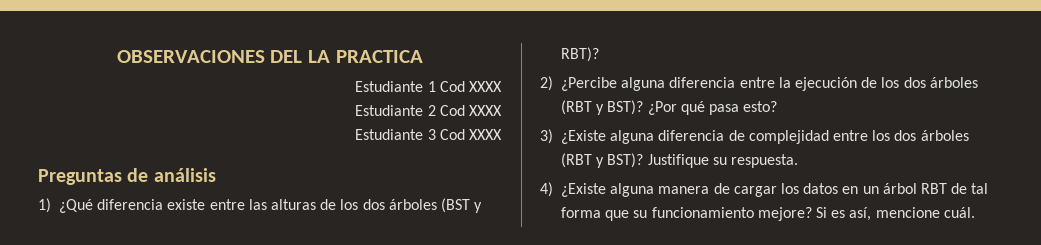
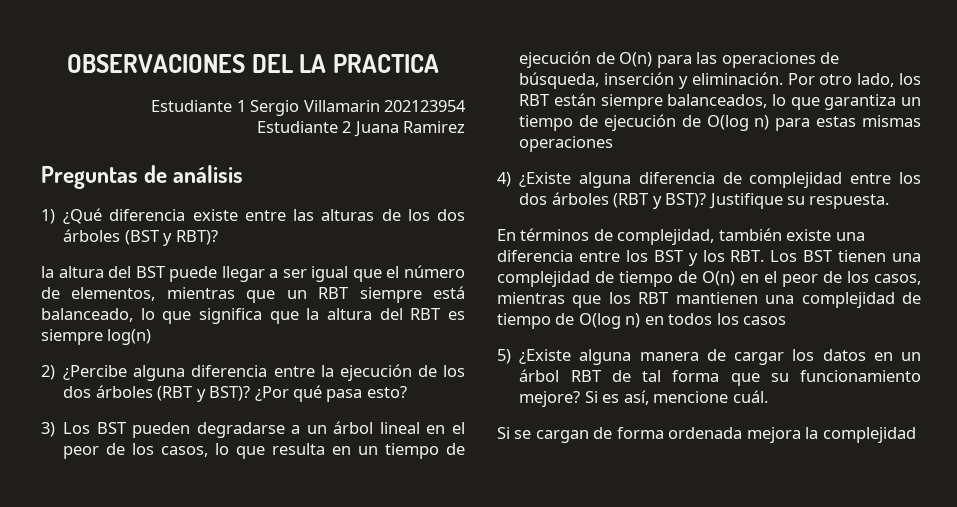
[439,81,502,92] Cod XXXX -> [250,100,466,116] Sergio Villamarin 202123954
[439,105,502,116] [355,129,502,140] Cod XXXX // Estudiante 3 Cod XXXX -> [353,121,465,137] Juana Ramirez
(600, 54) none -> [41,265,465,282] [41,286,465,303] [41,308,466,324] [41,329,152,345] // la altura del BST puede llegar a ser igual que el número de elementos, mientras que un RBT siempre está balanceado, lo que significa que la altura del RBT es siempre log(n)
(553, 136) none -> [63,421,465,438] [63,443,466,459] [519,51,839,68] [519,72,921,89] [519,93,921,110] [519,114,921,131] [519,136,614,152] [497,172,511,187] Los BST pueden degradarse a un árbol lineal en el peor de los casos, lo que resulta en un tiempo de ejecución de O(n) para las operaciones de búsqueda, inserción y eliminación. Por otro lado, los RBT están siempre balanceados, lo que garantiza un tiempo de ejecución de O(log n) para estas mismas operaciones // 4)
[540,182,553,197] 4) -> [497,228,865,245] [497,250,921,266] [497,271,921,287] [497,292,921,308] [497,313,787,329] [497,349,511,364] En términos de complejidad, también existe una diferencia entre los BST y los RBT. Los BST tienen una complejidad de tiempo de O(n) en el peor de los casos, mientras que los RBT mantienen una complejidad de tiempo de O(log n) en todos los casos // 5)
(975, 212) none -> [497,427,916,443] // Si se cargan de forma ordenada mejora la complejidad

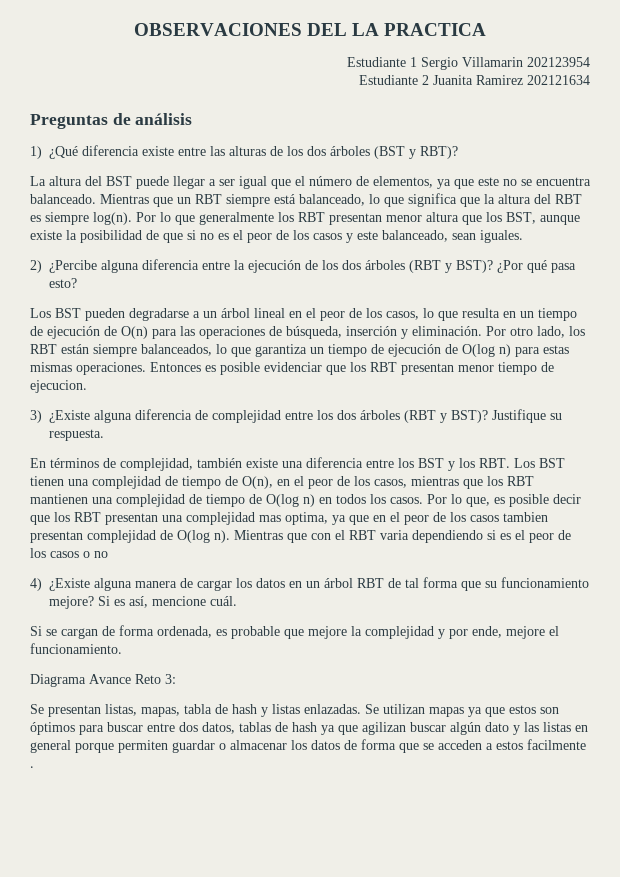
[353,121,399,137] Juana -> [433,75,473,85] Juanita
(465, 127) none -> [527,75,590,85] 202121634
[41,266,54,278] la -> [30,176,46,186] La
[166,287,235,299] mientras -> [437,177,591,189] [30,194,149,204] ya que este no se encuentra balanceado. Mientras
[107,329,152,345] log(n) -> [93,212,580,225] [30,230,523,243] log(n). Por lo que generalmente los RBT presentan menor altura que los BST, aunque existe la posibilidad de que si no es el peor de los casos y este balanceado, sean iguales.
[41,422,55,437] 3) -> (78, 283) none
[519,136,614,152] [497,172,511,187] operaciones // 4) -> [76,362,554,375] [30,380,87,393] [30,410,42,423] operaciones. Entonces es posible evidenciar que los RBT presentan menor tiempo de ejecucion. // 3)
[702,271,735,286] O(n) -> [242,476,273,489] O(n),
[743,316,787,325] [497,349,511,364] casos // 5) -> [390,494,581,507] [30,512,548,525] [30,530,571,543] [30,548,108,558] [30,578,42,591] casos. Por lo que, es posible decir que los RBT presentan una complejidad mas optima, ya que en el peor de los casos tambien presentan complejidad de O(log n). Mientras que con el RBT varia dependiendo si es el peor de los casos o no // 4)
[668,427,916,443] ordenada mejora la complejidad -> [157,626,559,639] [30,643,122,654] [30,674,176,687] [30,704,559,717] [30,722,588,735] [30,739,586,753] [30,766,34,768] ordenada, es probable que mejore la complejidad y por ende, mejore el funcionamiento. // Diagrama Avance Reto 3: // Se presentan listas, mapas, tabla de hash y listas enlazadas. Se utilizan mapas ya que estos son óptimos para buscar entre dos datos, tablas de hash ya que agilizan buscar algún dato y las listas en general porque permiten guardar o almacenar los datos de forma que se acceden a estos facilmente .

